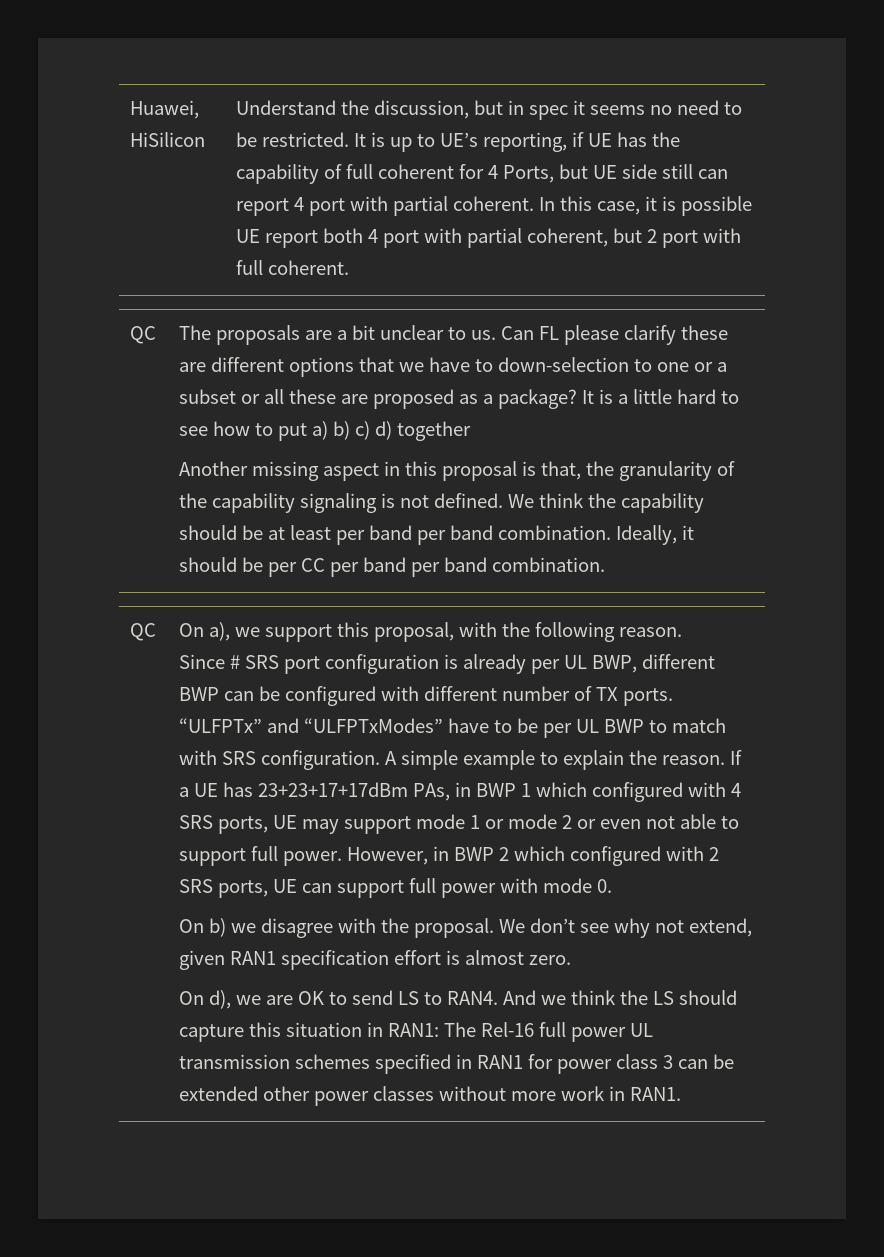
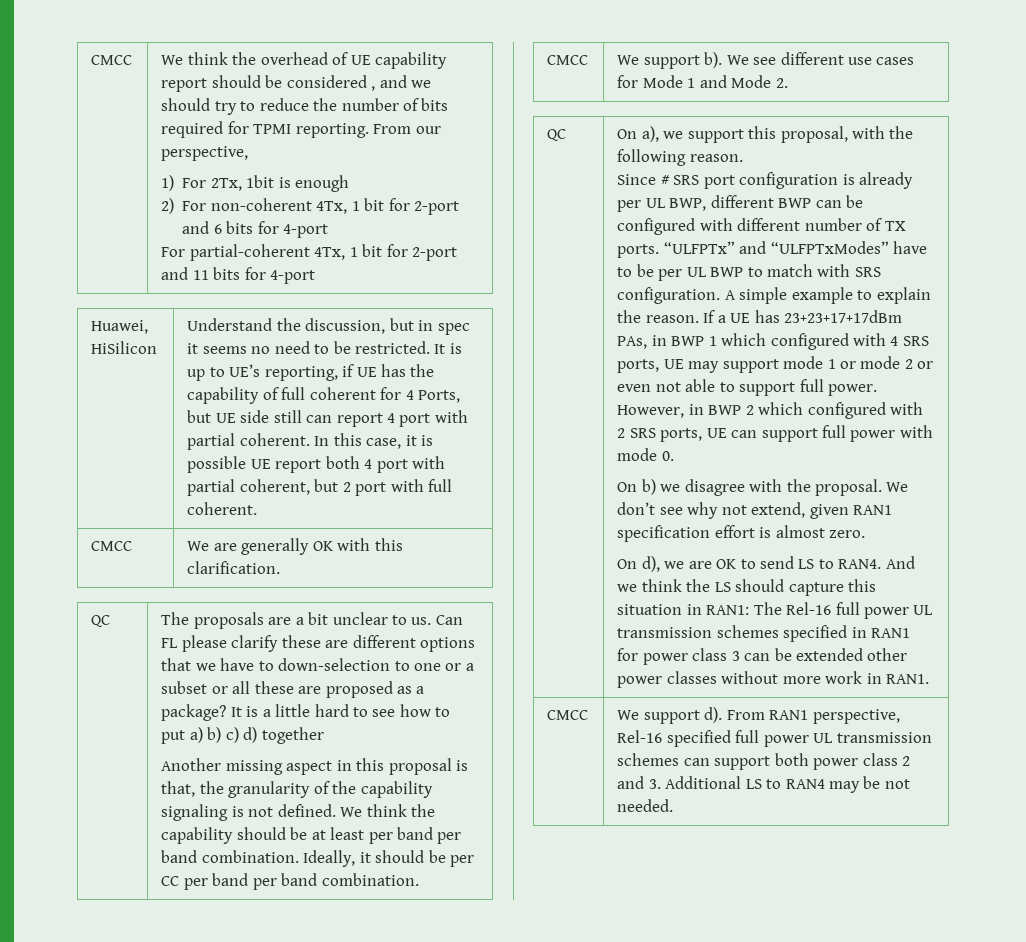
(130, 109) none -> [91,55,133,65] [161,52,447,69] [161,75,431,92] [161,98,449,115] [161,121,441,138] [161,146,249,161] [161,175,350,192] [161,198,460,215] [182,221,329,238] [161,244,457,261] [161,267,316,284] CMCC | We think the overhead of UE capability report should be considered , and we should try to reduce the number of bits required for TPMI reporting. From our perspective, // 1) For 2Tx, 1bit is enough // 2) For non-coherent 4Tx, 1 bit for 2-port and 6 bits for 4-port // For partial-coherent 4Tx, 1 bit for 2-port and 11 bits for 4-port //
(350, 267) none -> [91,541,133,551] [187,538,403,555] [187,561,281,574] // CMCC | We are generally OK with this clarification.
(606, 564) none -> [547,55,589,65] [617,52,915,69] [617,75,788,88] // CMCC | We support b). We see different use cases for Mode 1 and Mode 2.
(682, 1094) none -> [547,710,589,720] [617,707,900,724] [617,730,932,747] [617,753,910,770] [617,776,910,793] [617,799,674,812] // CMCC | We support d). From RAN1 perspective, Rel-16 specified full power UL transmission schemes can support both power class 2 and 3. Additional LS to RAN4 may be not needed.

